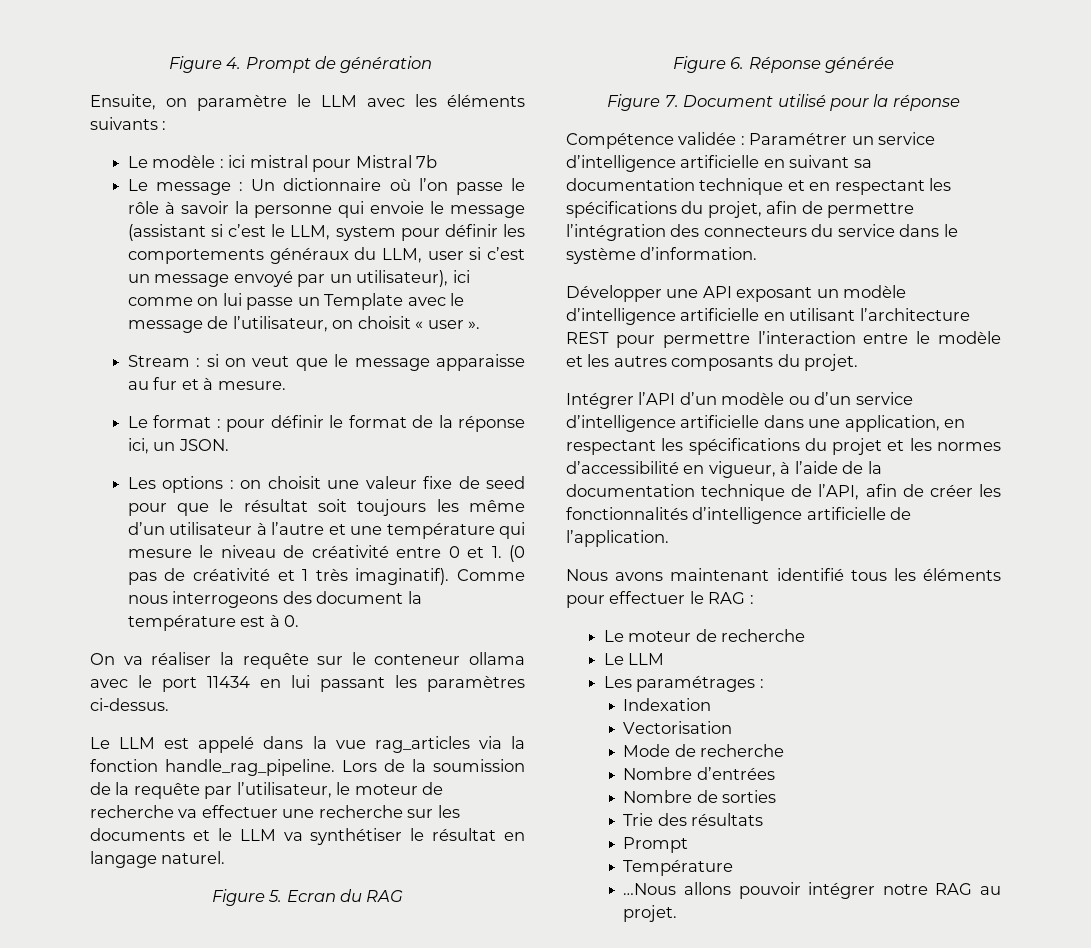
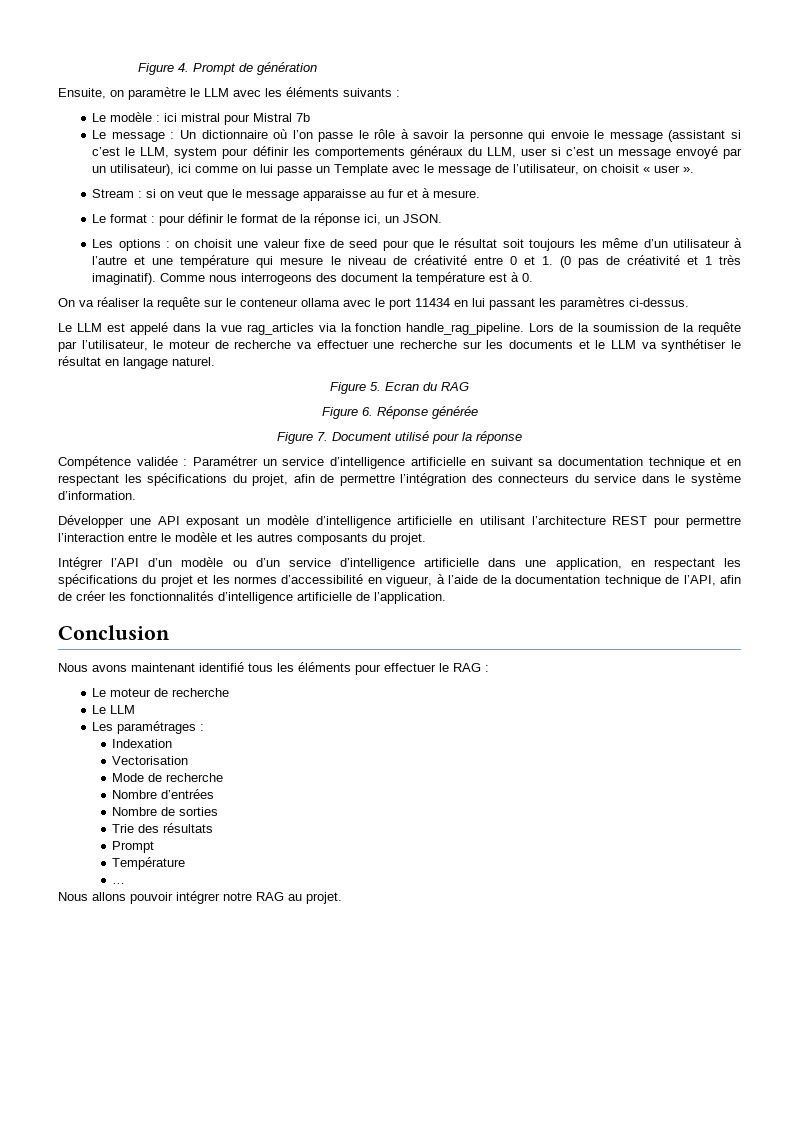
(669, 538) none -> [58,625,170,640] // Conclusion
[623,883,677,895] …Nous -> [112,883,126,884] [58,892,88,901] … // Nous

